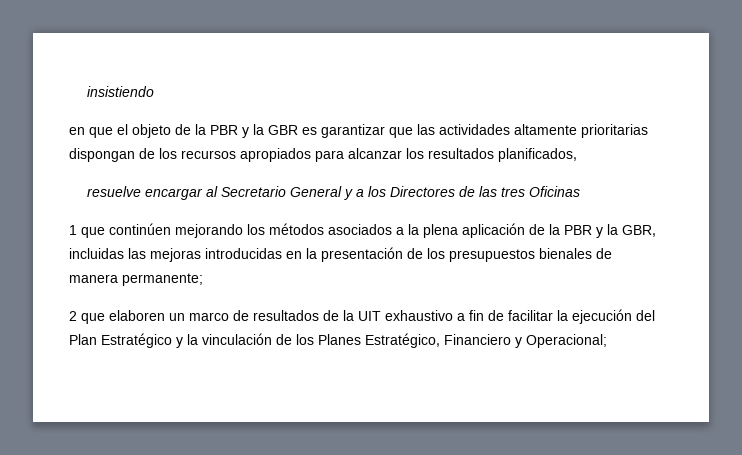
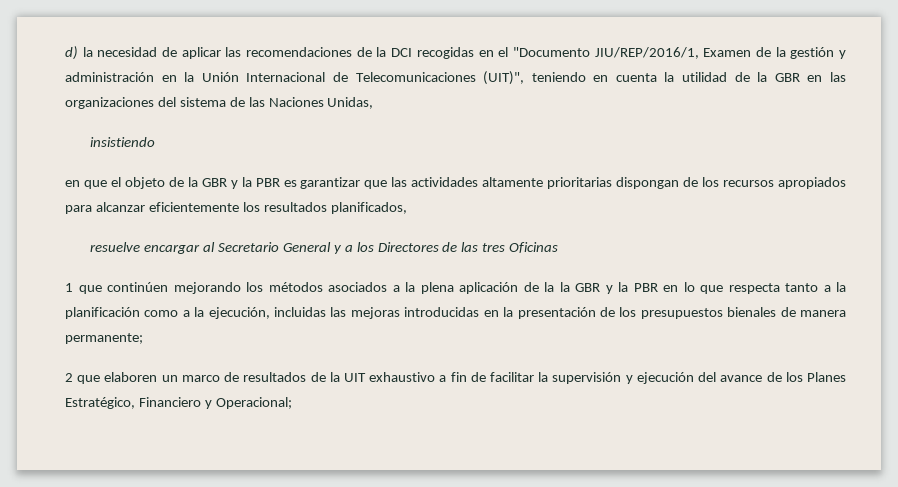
(86, 91) none -> [65,46,847,60] [65,71,847,85] [65,97,374,109] d) la necesidad de aplicar las recomendaciones de la DCI recogidas en el "Documento JIU/REP/2016/1, Examen de la gestión y administración en la Unión Internacional de Telecomunicaciones (UIT)", teniendo en cuenta la utilidad de la GBR en las organizaciones del sistema de las Naciones Unidas, //
[210,124,298,138] PBR y la GBR -> [201,177,280,189] GBR y la PBR
(402, 153) none -> [148,202,239,212] eficientemente
[564,224,656,238] PBR y la GBR, -> [559,282,846,294] [65,307,270,319] la GBR y la PBR en lo que respecta tanto a la planificación como a la ejecución,
[572,309,655,324] [69,333,272,348] ejecución del Plan Estratégico y la vinculación -> [552,372,763,384] supervisión y ejecución del avance

